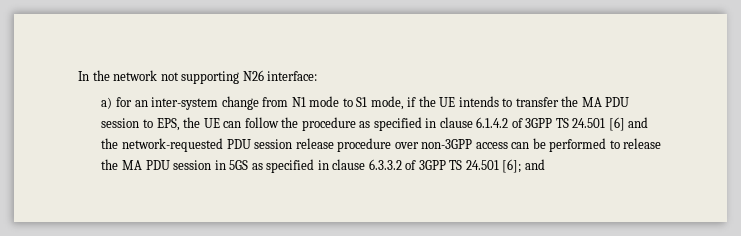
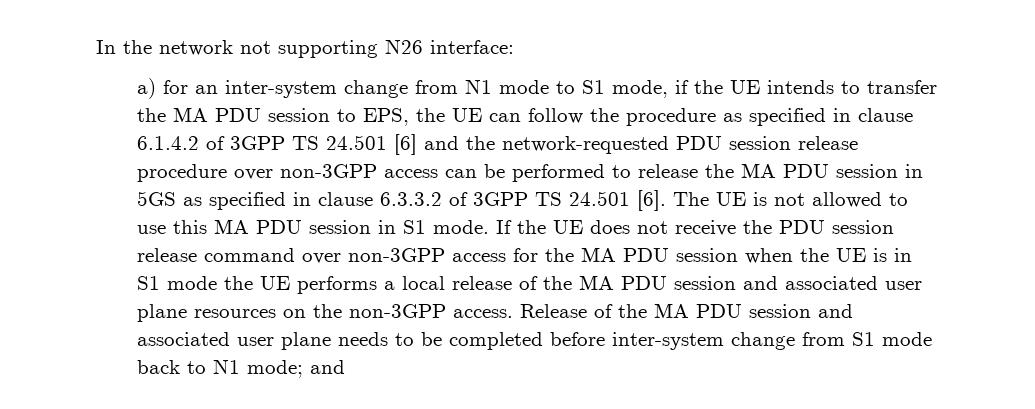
[502,159,522,173] [6]; -> [636,190,908,211] [136,219,894,236] [136,247,912,264] [136,275,922,294] [136,303,853,322] [136,332,932,350] [136,359,303,378] [6]. The UE is not allowed to use this MA PDU session in S1 mode. If the UE does not receive the PDU session release command over non-3GPP access for the MA PDU session when the UE is in S1 mode the UE performs a local release of the MA PDU session and associated user plane resources on the non-3GPP access. Release of the MA PDU session and associated user plane needs to be completed before inter-system change from S1 mode back to N1 mode;

